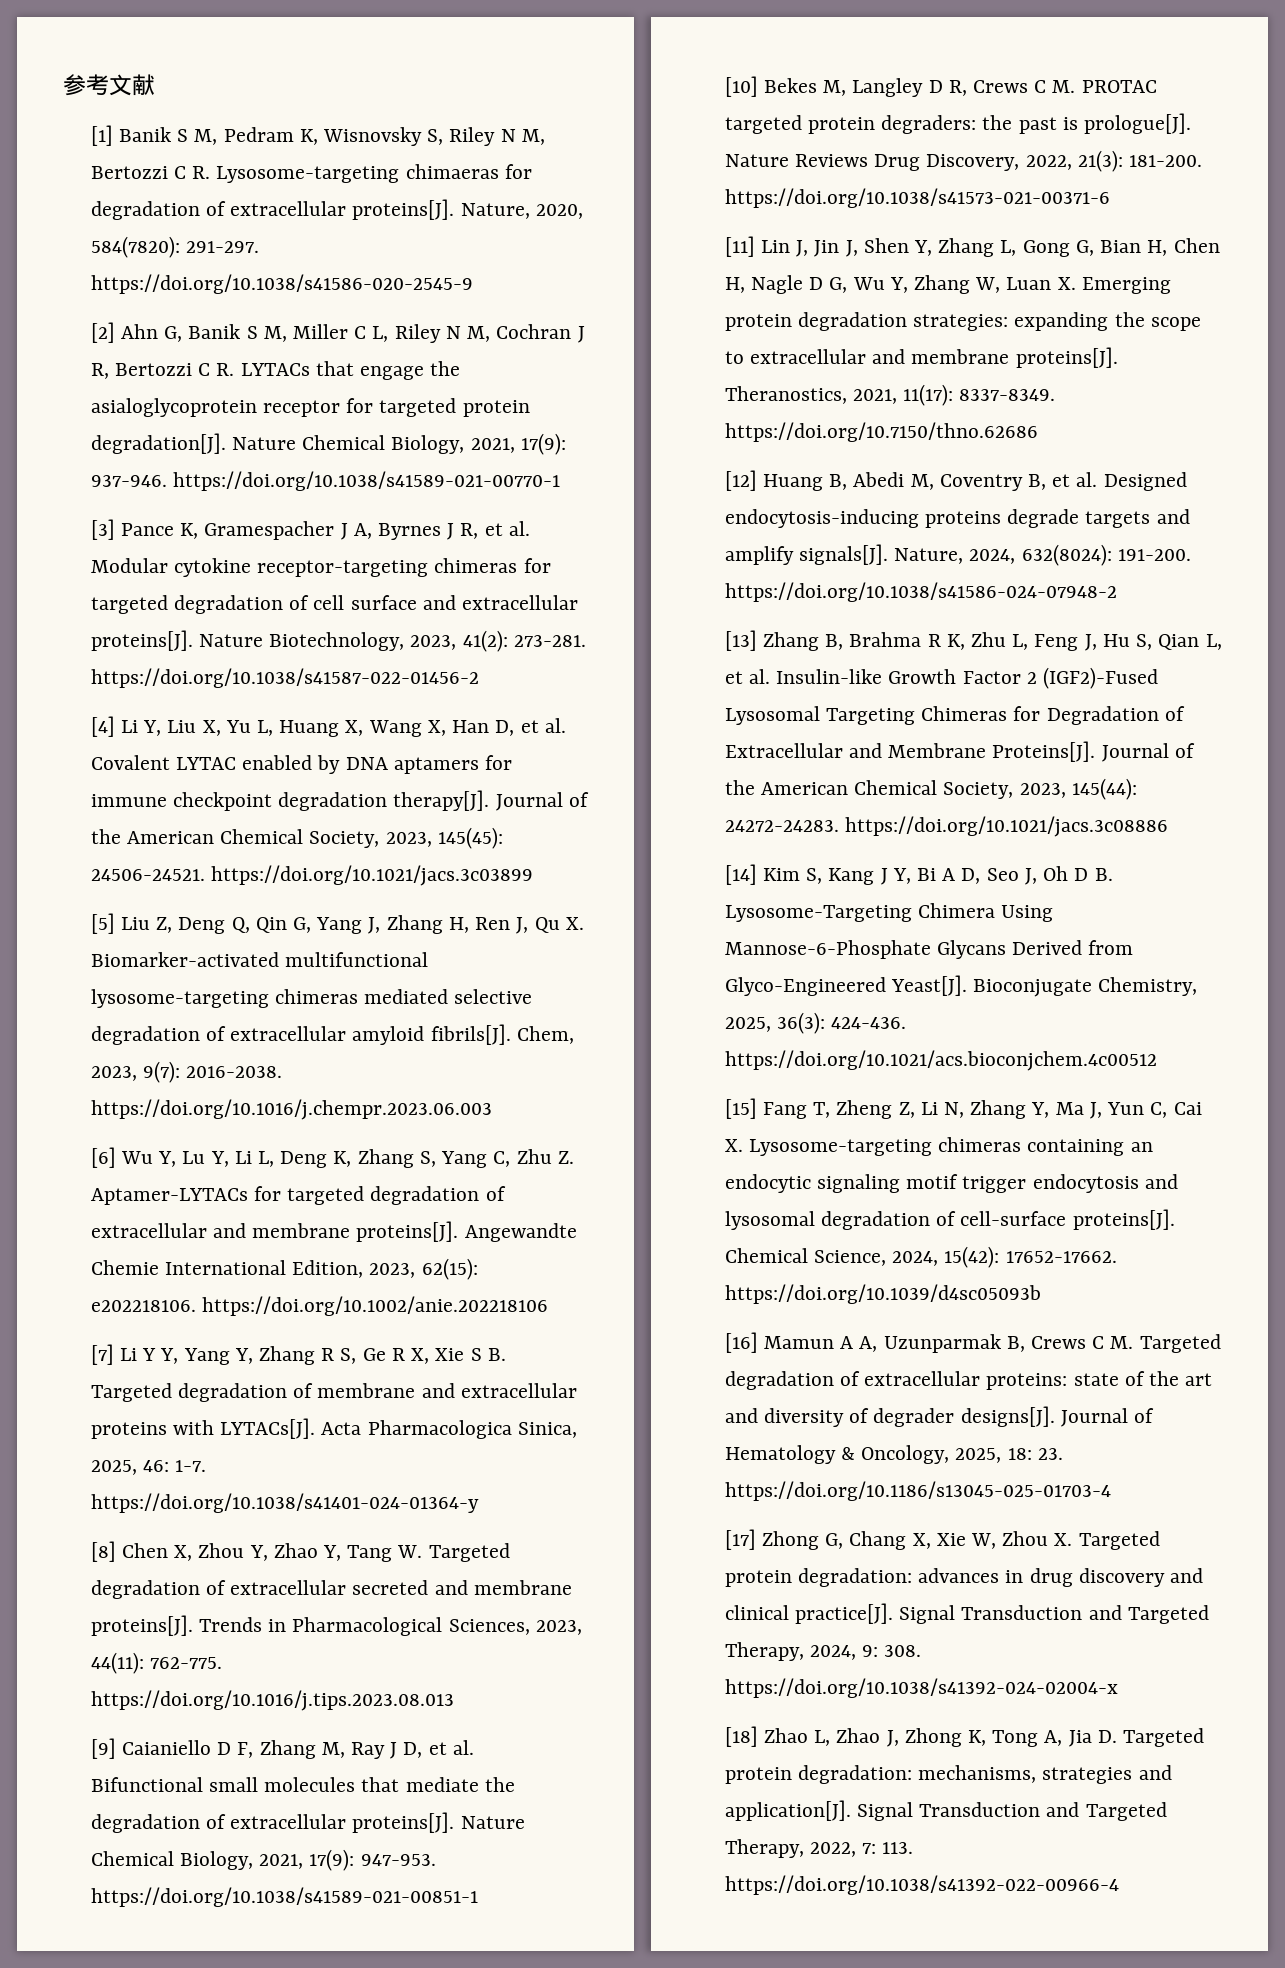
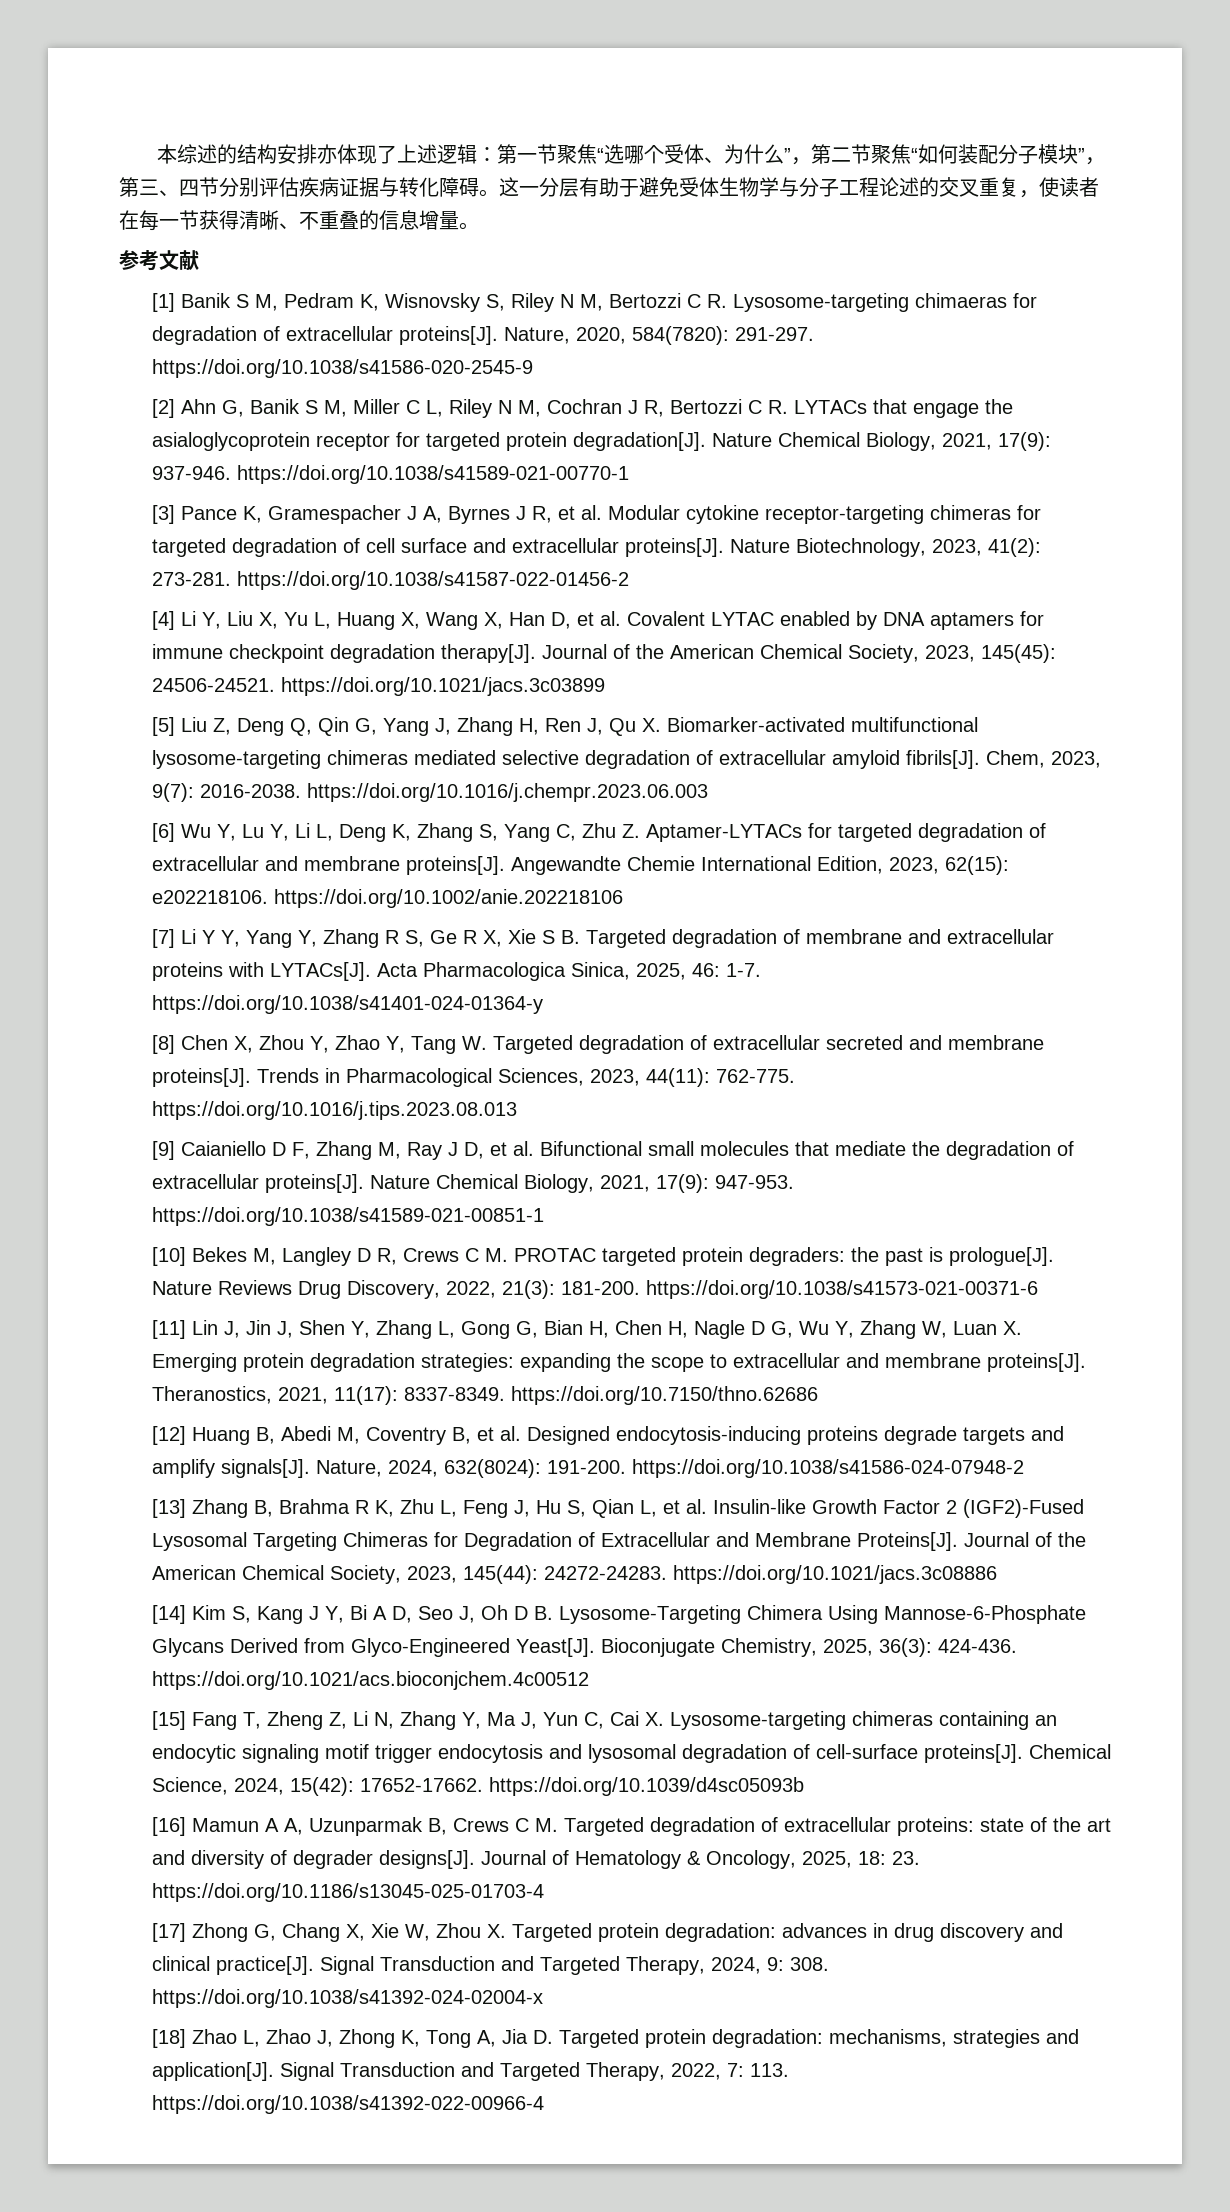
(63, 85) none -> [157,144,1106,165] [119,177,1099,198] [119,210,479,231] 本综述的结构安排亦体现了上述逻辑：第一节聚焦“选哪个受体、为什么”，第二节聚焦“如何装配分子模块”，第三、四节分别评估疾病证据与转化障碍。这一分层有助于避免受体生物学与分子工程论述的交叉重复，使读者在每一节获得清晰、不重叠的信息增量。 //

